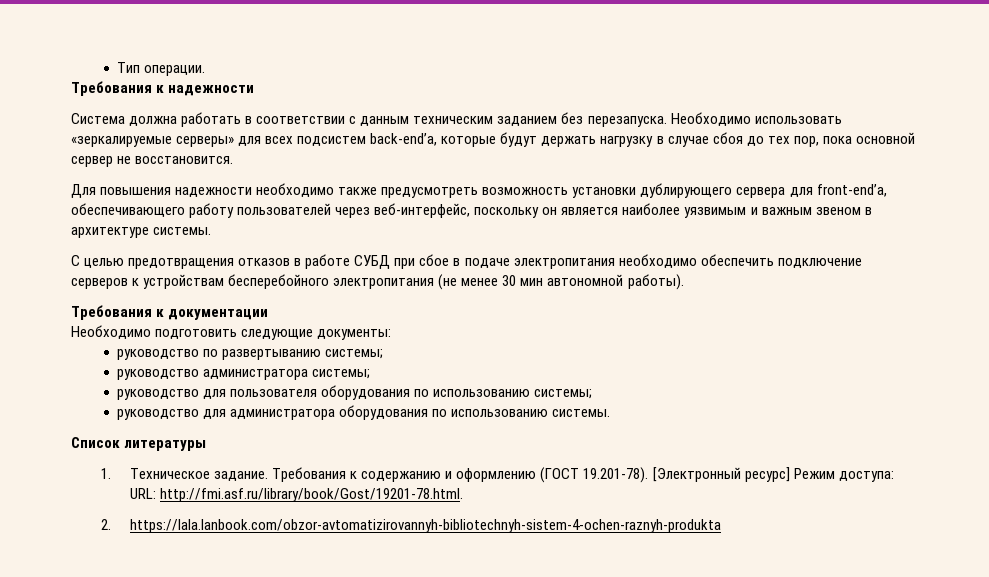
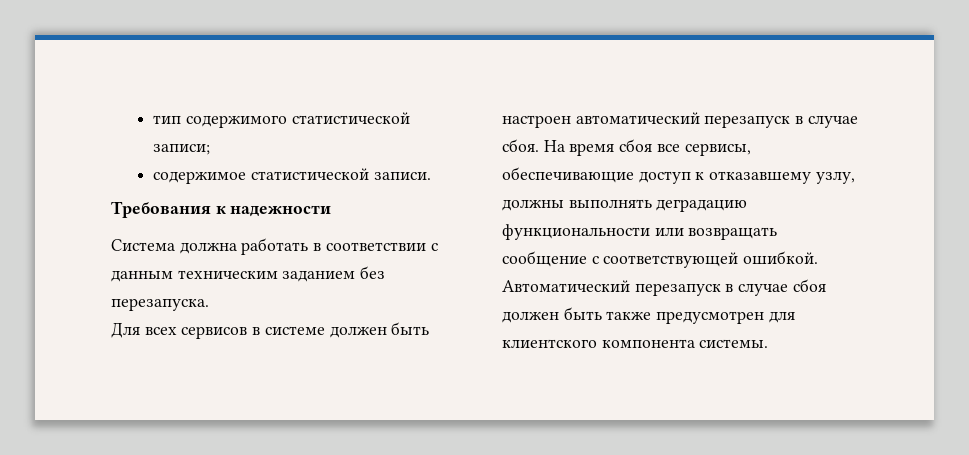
[117,62,206,76] Тип операции. -> [153,112,410,128] [153,144,211,155] [153,168,431,184] тип содержимого статистической записи; // содержимое статистической записи.
[670,112,842,126] [71,132,915,147] [71,156,234,167] [71,183,887,198] [71,203,872,218] [71,227,212,238] [71,254,862,269] [71,274,684,290] [71,305,269,320] [71,325,392,340] [117,349,384,360] [117,369,371,380] [117,385,593,400] [117,405,611,420] [71,437,207,451] [100,467,894,483] [130,488,464,502] [100,519,722,533] Необходимо использовать «зеркалируемые серверы» для всех подсистем back-end’а, которые будут держать нагрузку в случае сбоя до тех пор, пока основной сервер не восстановится. // Для повышения надежности необходимо также предусмотреть возможность установки дублирующего сервера для front-end’а, обеспечивающего работу пользователей через веб-интерфейс, поскольку он является наиболее уязвимым и важным звеном в архитектуре системы. // С целью предотвращения отказов в работе СУБД при сбое в подаче электропитания необходимо обеспечить подключение серверов к устройствам бесперебойного электропитания (не менее 30 мин автономной работы). // Требования к документации // Необходимо подготовить следующие документы: // руководство по развертыванию системы; // руководство администратора системы; // руководство для пользователя оборудования по использованию системы; // руководство для администратора оборудования по использованию системы. // Список литературы // 1. Техническое задание. Требования к содержанию и оформлению (ГОСТ 19.201-78). [Электронный ресурс] Режим доступа: URL: http://fmi.asf.ru/library/book/Gost/19201-78.html. // 2. https://lala.lanbook.com/obzor-avtomatizirovannyh-bibliotechnyh-sistem-4-ochen-raznyh-produkta -> [111,322,430,339] [502,112,858,128] [502,139,751,156] [502,167,855,184] [502,199,748,212] [502,224,778,240] [502,251,819,268] [502,279,826,296] [502,307,795,324] [502,339,769,348] // Для всех сервисов в системе должен быть настроен автоматический перезапуск в случае сбоя. На время сбоя все сервисы, обеспечивающие доступ к отказавшему узлу, должны выполнять деградацию функциональности или возвращать сообщение с соответствующей ошибкой. Автоматический перезапуск в случае сбоя должен быть также предусмотрен для клиентского компонента системы.

